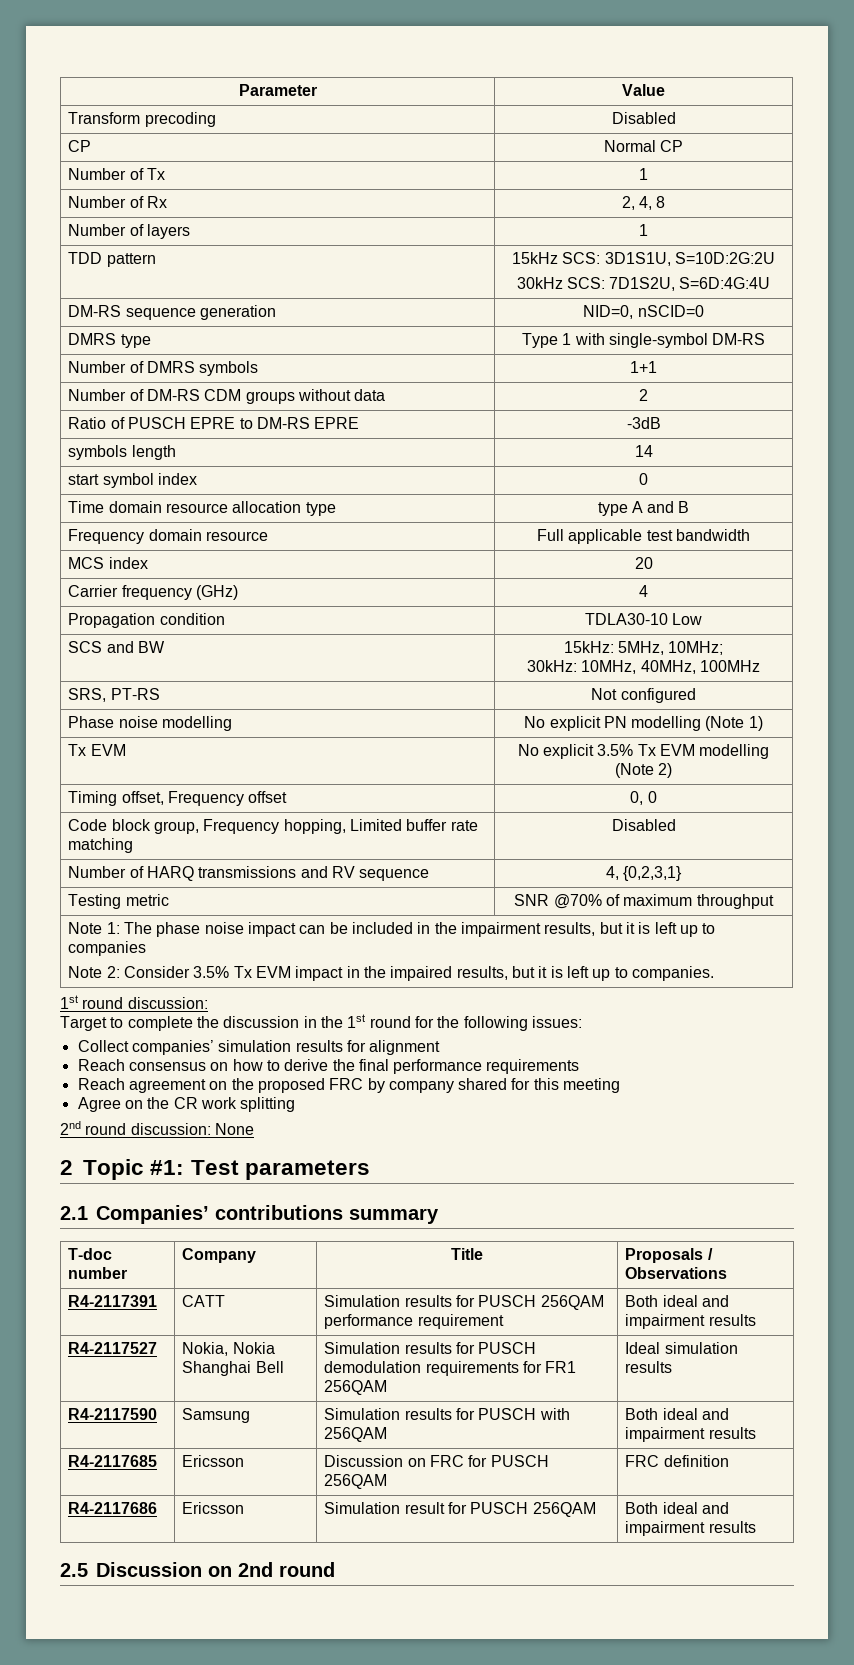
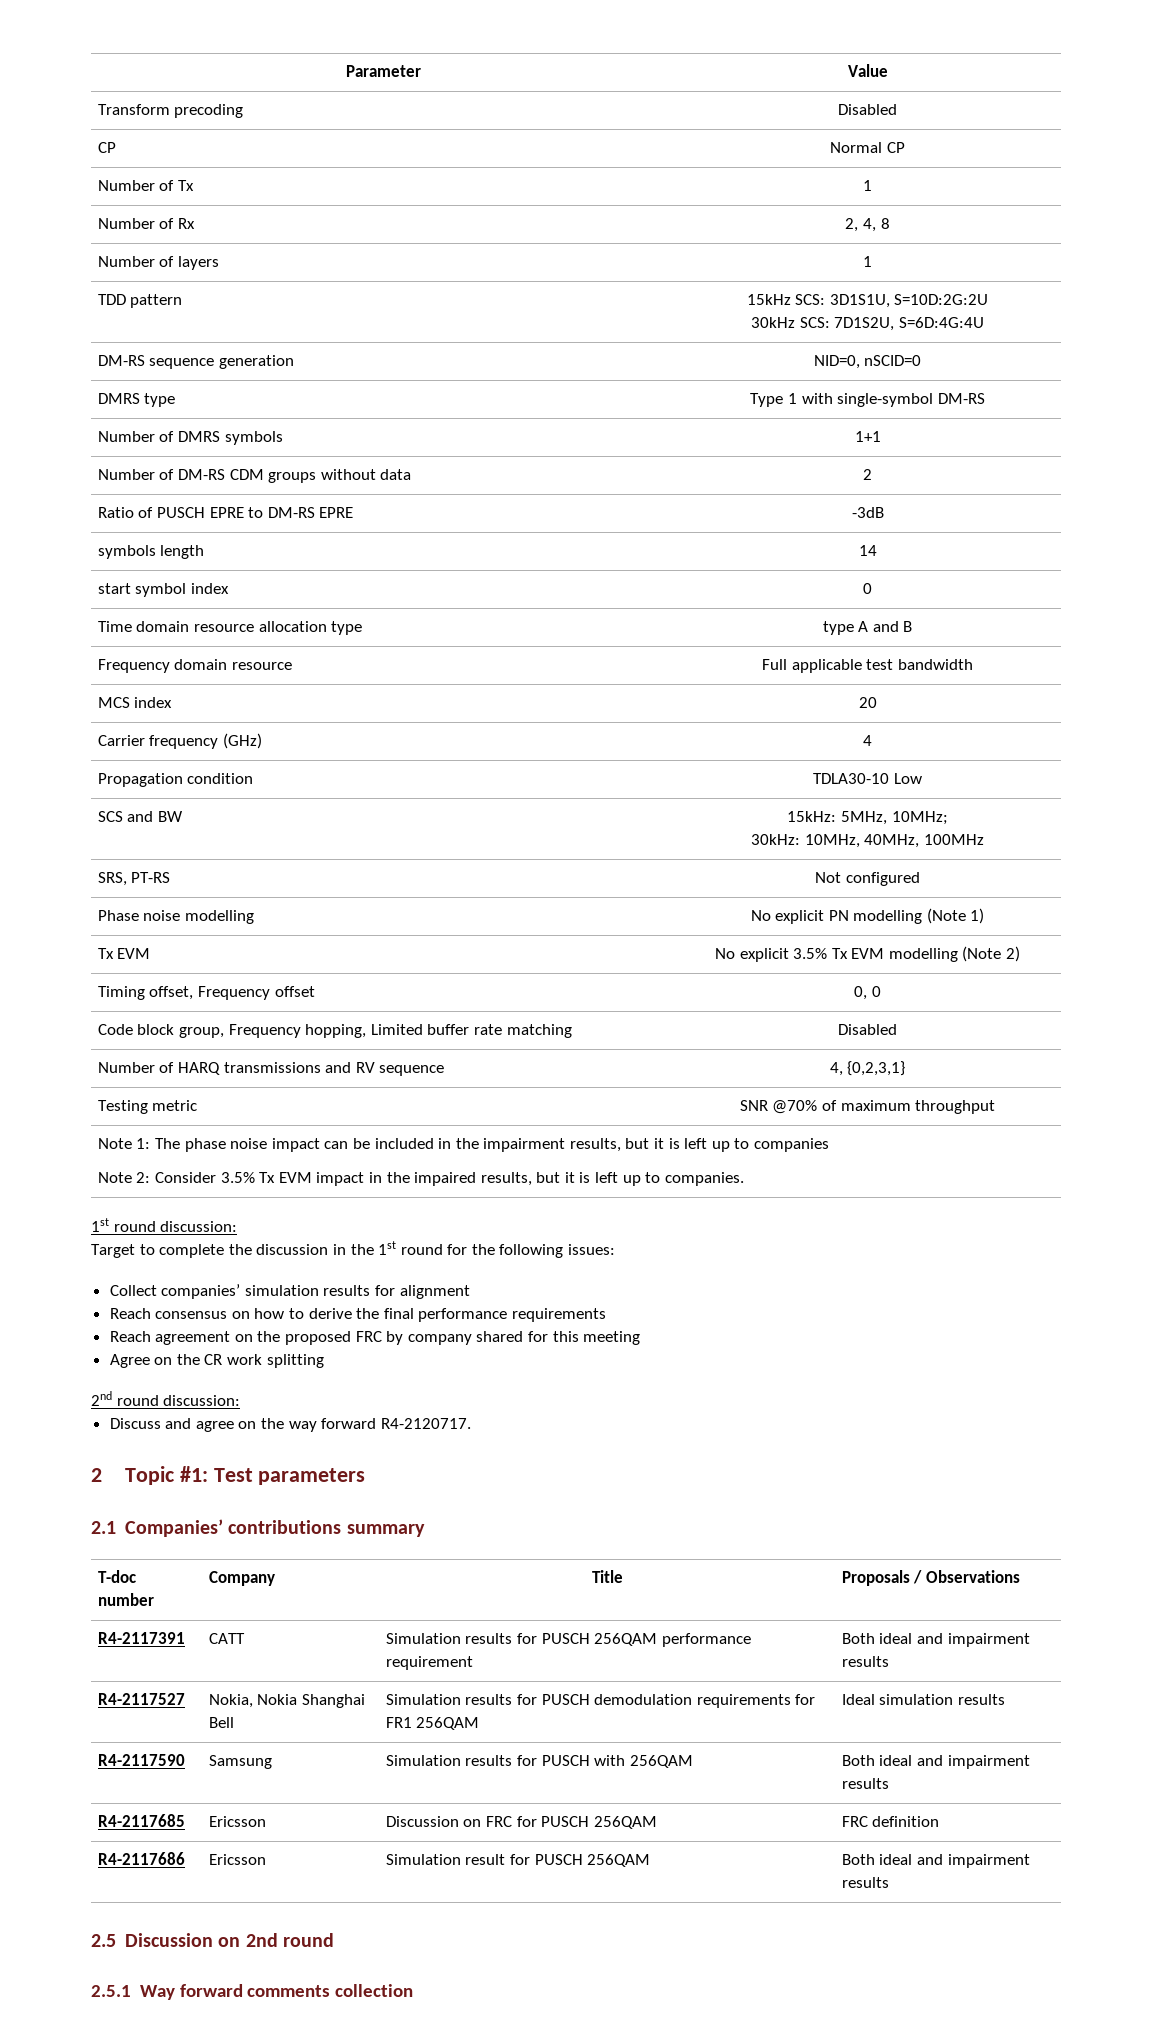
[130,1123,254,1135] discussion: None -> [163,1395,241,1406] [109,1418,471,1432] discussion: // Discuss and agree on the way forward R4-2120717.
(335, 1569) none -> [91,1984,414,2000] // 2.5.1 Way forward comments collection

